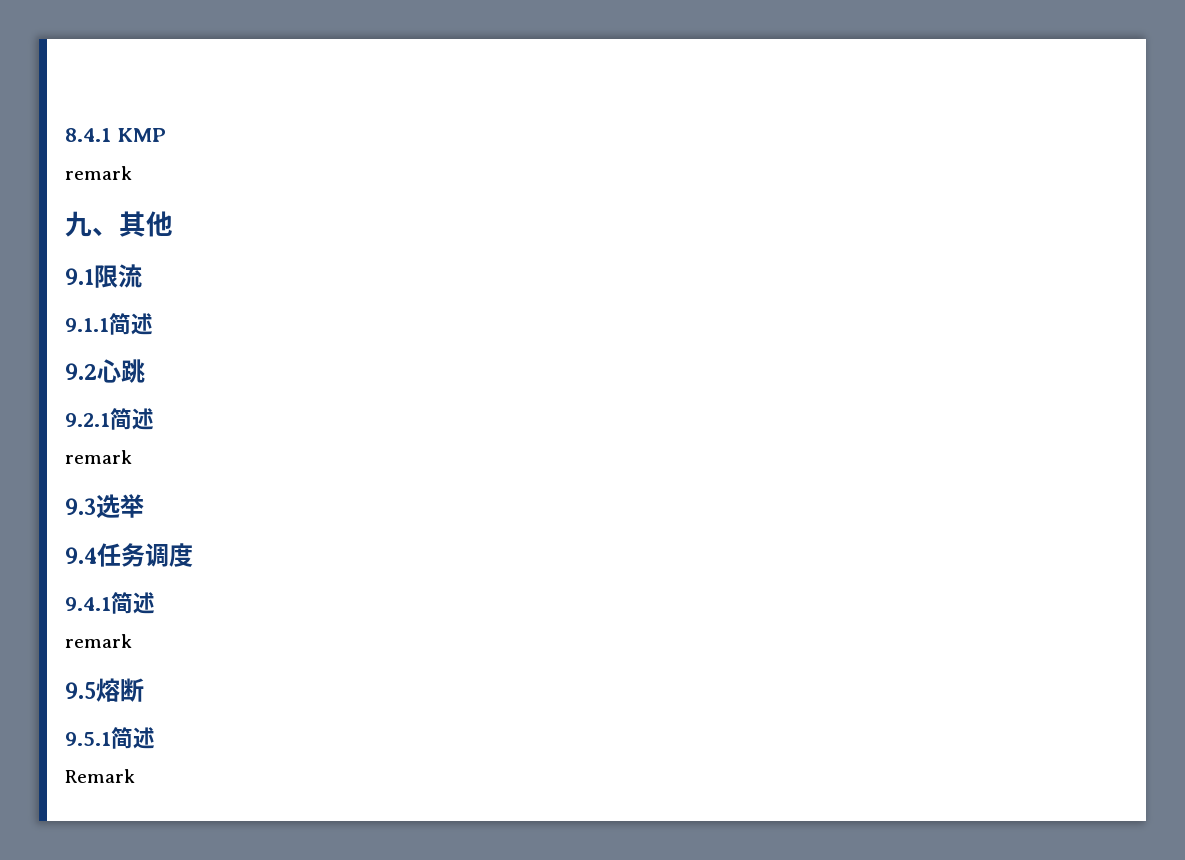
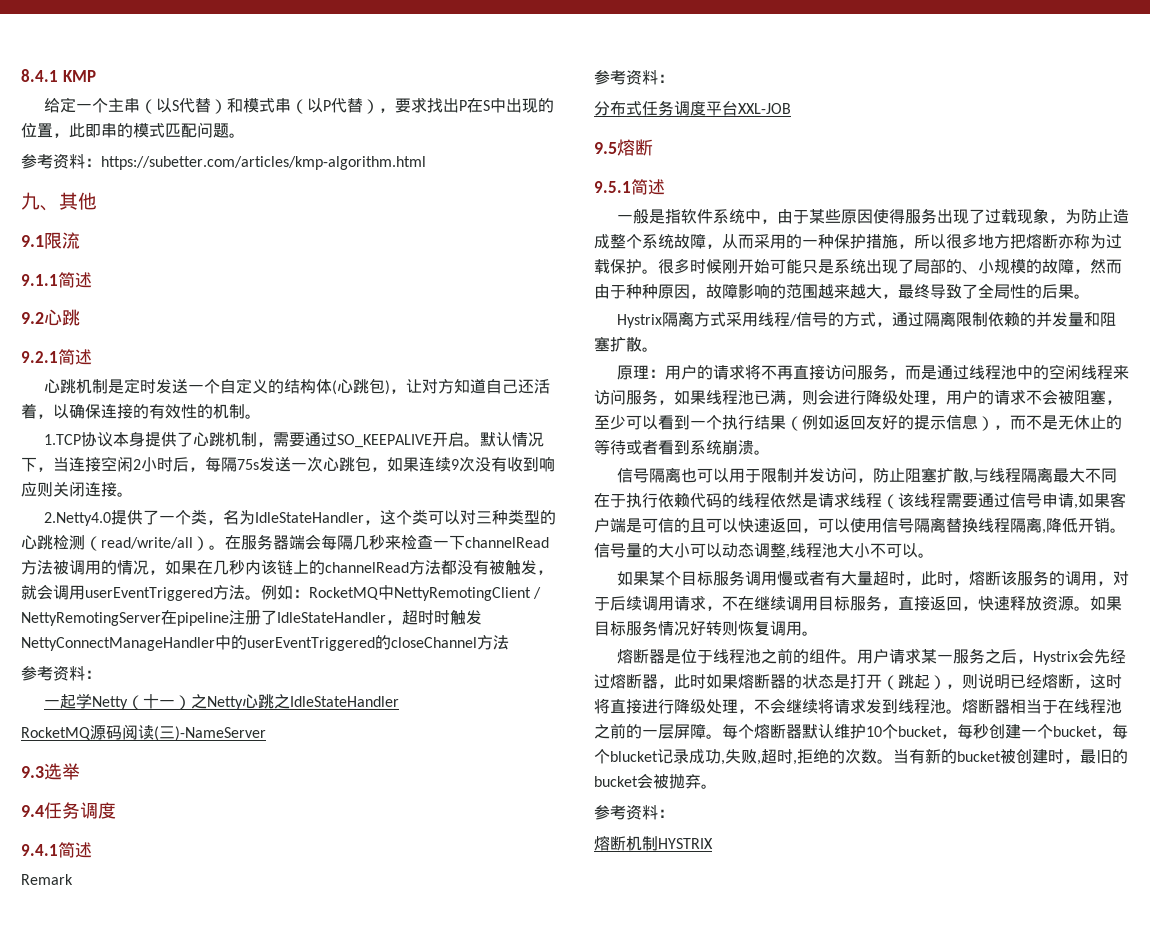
[65,166,132,180] remark -> [43,97,554,114] [21,122,245,138] [21,154,426,170] 给定一个主串（以S代替）和模式串（以P代替），要求找出P在S中出现的位置，此即串的模式匹配问题。 // 参考资料：https://subetter.com/articles/kmp-algorithm.html
[65,450,132,464] remark -> [43,378,550,395] [21,403,261,419] [43,431,544,448] [21,456,555,472] [21,481,133,497] [43,509,556,526] [21,534,549,551] [21,560,553,575] [21,584,542,601] [21,610,482,626] [21,635,509,651] [21,666,101,681] [43,693,399,710] [21,724,266,741] 心跳机制是定时发送一个自定义的结构体(心跳包)，让对方知道自己还活着，以确保连接的有效性的机制。 // 1.TCP协议本身提供了心跳机制，需要通过SO_KEEPALIVE开启。默认情况下，当连接空闲2小时后，每隔75s发送一次心跳包，如果连续9次没有收到响应则关闭连接。 // 2.Netty4.0提供了一个类，名为IdleStateHandler，这个类可以对三种类型的心跳检测（read/write/all）。在服务器端会每隔几秒来检查一下channelRead方法被调用的情况，如果在几秒内该链上的channelRead方法都没有被触发，就会调用userEventTriggered方法。例如：RocketMQ中NettyRemotingClient / NettyRemotingServer在pipeline注册了IdleStateHandler，超时时触发NettyConnectManageHandler中的userEventTriggered的closeChannel方法 // 参考资料： // 一起学Netty（十一）之Netty心跳之IdleStateHandler // RocketMQ源码阅读(三)-NameServer
[65,634,132,648] [65,678,144,702] [65,727,155,749] [65,769,135,783] remark // 9.5熔断 // 9.5.1简述 // Remark -> [21,874,73,885] [594,70,674,85] [594,100,791,116] [594,139,653,156] [594,179,665,195] [616,208,1129,224] [594,233,1122,249] [594,258,1122,274] [594,283,1090,299] [616,311,1116,328] [594,336,658,352] [616,364,1129,380] [594,389,1122,405] [594,414,1122,431] [594,439,770,455] [616,467,1117,484] [594,492,1126,509] [594,517,1126,534] [594,543,934,559] [616,570,1129,586] [594,595,1122,611] [594,620,818,636] [616,648,1126,665] [594,673,1122,690] [594,698,1122,714] [594,723,1128,739] [594,748,1128,765] [594,773,717,789] [594,805,674,820] [594,836,713,851] Remark // 参考资料： // 分布式任务调度平台XXL-JOB // 9.5熔断 // 9.5.1简述 // 一般是指软件系统中，由于某些原因使得服务出现了过载现象，为防止造成整个系统故障，从而采用的一种保护措施，所以很多地方把熔断亦称为过载保护。很多时候刚开始可能只是系统出现了局部的、小规模的故障，然而由于种种原因，故障影响的范围越来越大，最终导致了全局性的后果。 // Hystrix隔离方式采用线程/信号的方式，通过隔离限制依赖的并发量和阻塞扩散。 // 原理：用户的请求将不再直接访问服务，而是通过线程池中的空闲线程来访问服务，如果线程池已满，则会进行降级处理，用户的请求不会被阻塞，至少可以看到一个执行结果（例如返回友好的提示信息），而不是无休止的等待或者看到系统崩溃。 // 信号隔离也可以用于限制并发访问，防止阻塞扩散,与线程隔离最大不同在于执行依赖代码的线程依然是请求线程（该线程需要通过信号申请,如果客户端是可信的且可以快速返回，可以使用信号隔离替换线程隔离,降低开销。信号量的大小可以动态调整,线程池大小不可以。 // 如果某个目标服务调用慢或者有大量超时，此时，熔断该服务的调用，对于后续调用请求，不在继续调用目标服务，直接返回，快速释放资源。如果目标服务情况好转则恢复调用。 // 熔断器是位于线程池之前的组件。用户请求某一服务之后，Hystrix会先经过熔断器，此时如果熔断器的状态是打开（跳起），则说明已经熔断，这时将直接进行降级处理，不会继续将请求发到线程池。熔断器相当于在线程池之前的一层屏障。每个熔断器默认维护10个bucket，每秒创建一个bucket，每个blucket记录成功,失败,超时,拒绝的次数。当有新的bucket被创建时，最旧的bucket会被抛弃。 // 参考资料： // 熔断机制HYSTRIX

